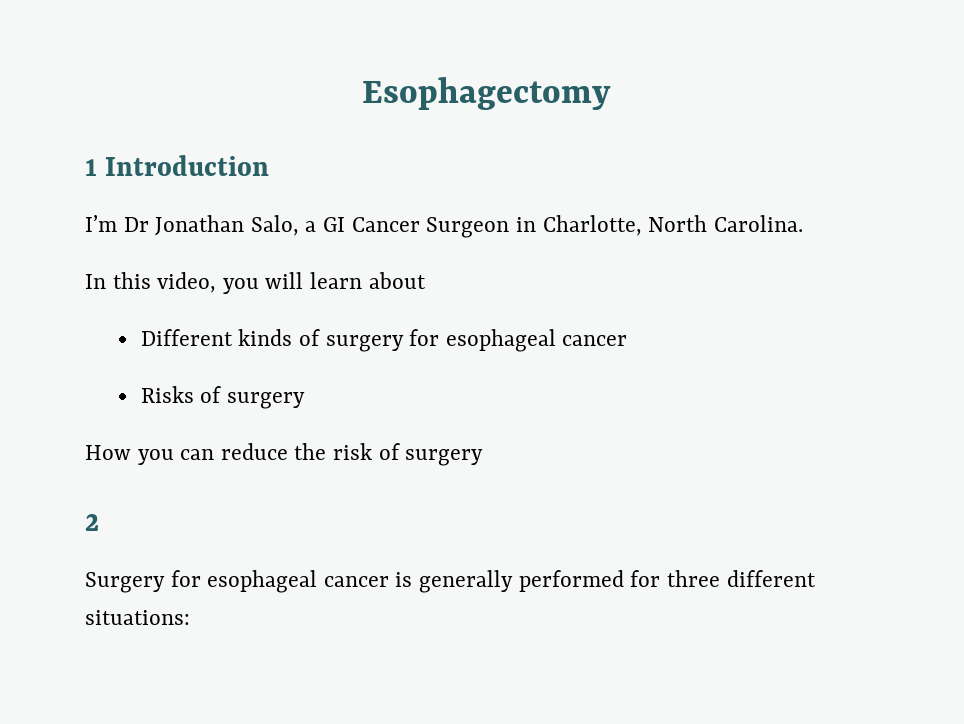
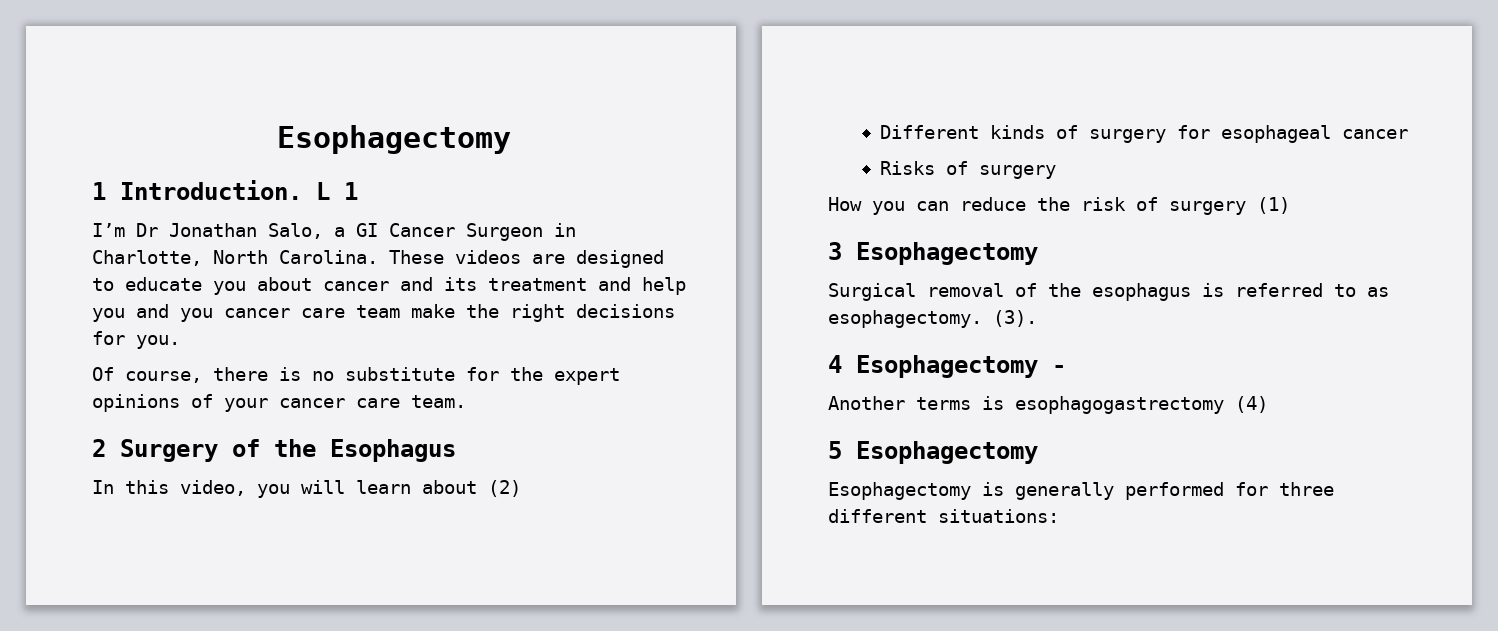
[105,155,270,176] Introduction -> [120,180,358,200] Introduction. L 1
(803, 223) none -> [389,250,664,268] [92,277,686,295] [92,304,675,322] [92,331,180,349] [92,367,620,385] [92,394,466,412] [92,439,456,462] These videos are designed to educate you about cancer and its treatment and help you and you cancer care team make the right decisions for you. // Of course, there is no substitute for the expert opinions of your cancer care team. // 2 Surgery of the Esophagus
(426, 280) none -> [488,480,521,497] (2)
[85,514,99,531] [85,570,389,593] // 2 // Surgery for esophageal cancer -> [1257,197,1290,214] [828,242,1038,265] [828,283,1389,301] [828,310,1037,328] [828,355,1066,378] [828,396,1268,414] [828,441,1038,464] [828,482,971,500] (1) // 3 Esophagectomy // Surgical removal of the esophagus is referred to as esophagectomy. (3). // 4 Esophagectomy - // Another terms is esophagogastrectomy (4) // 5 Esophagectomy // Esophagectomy

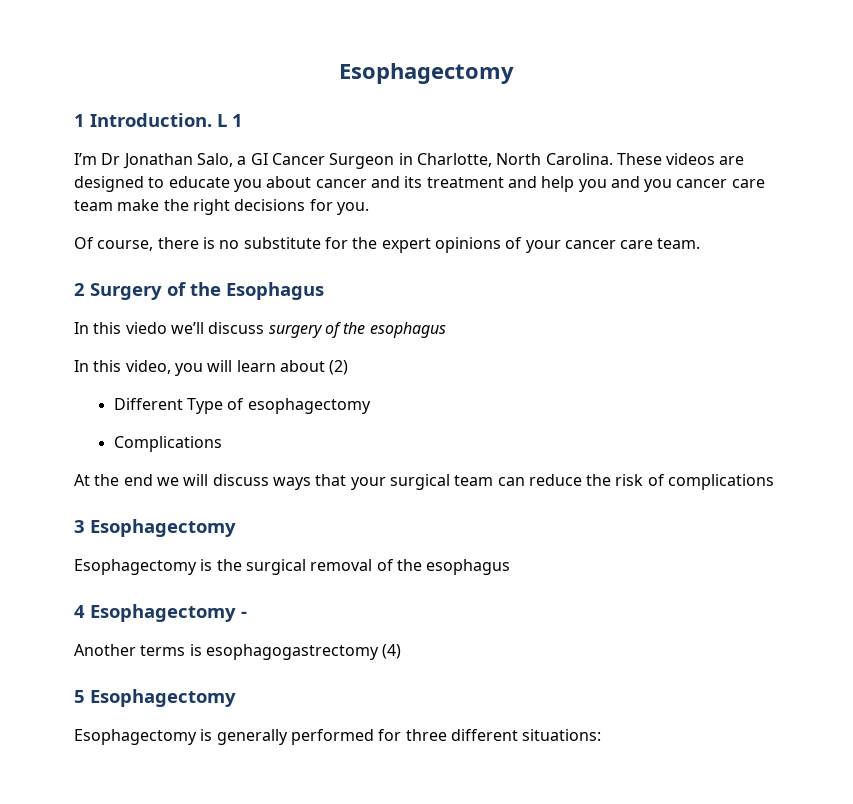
(456, 450) none -> [74,322,446,338] // In this viedo we’ll discuss surgery of the esophagus
[990,125,1409,143] [880,161,1057,179] [828,197,905,215] kinds of surgery for esophageal cancer // Risks of surgery // How you -> [187,398,371,414] [113,436,222,452] [74,474,494,490] Type of esophagectomy // Complications // At the end we will discuss ways that your surgical team
[1169,197,1290,215] surgery (1) -> [668,474,775,490] complications
[828,283,916,301] Surgical -> [74,559,306,575] Esophagectomy is the surgical
[1202,283,1389,297] [828,310,1037,328] is referred to as esophagectomy. (3). -> (511, 567) none

